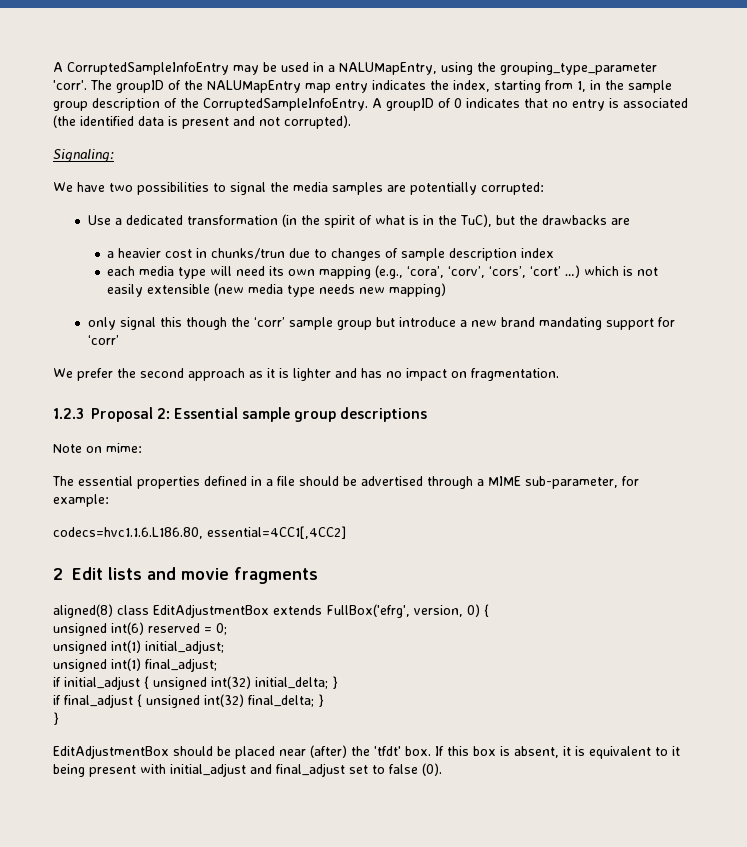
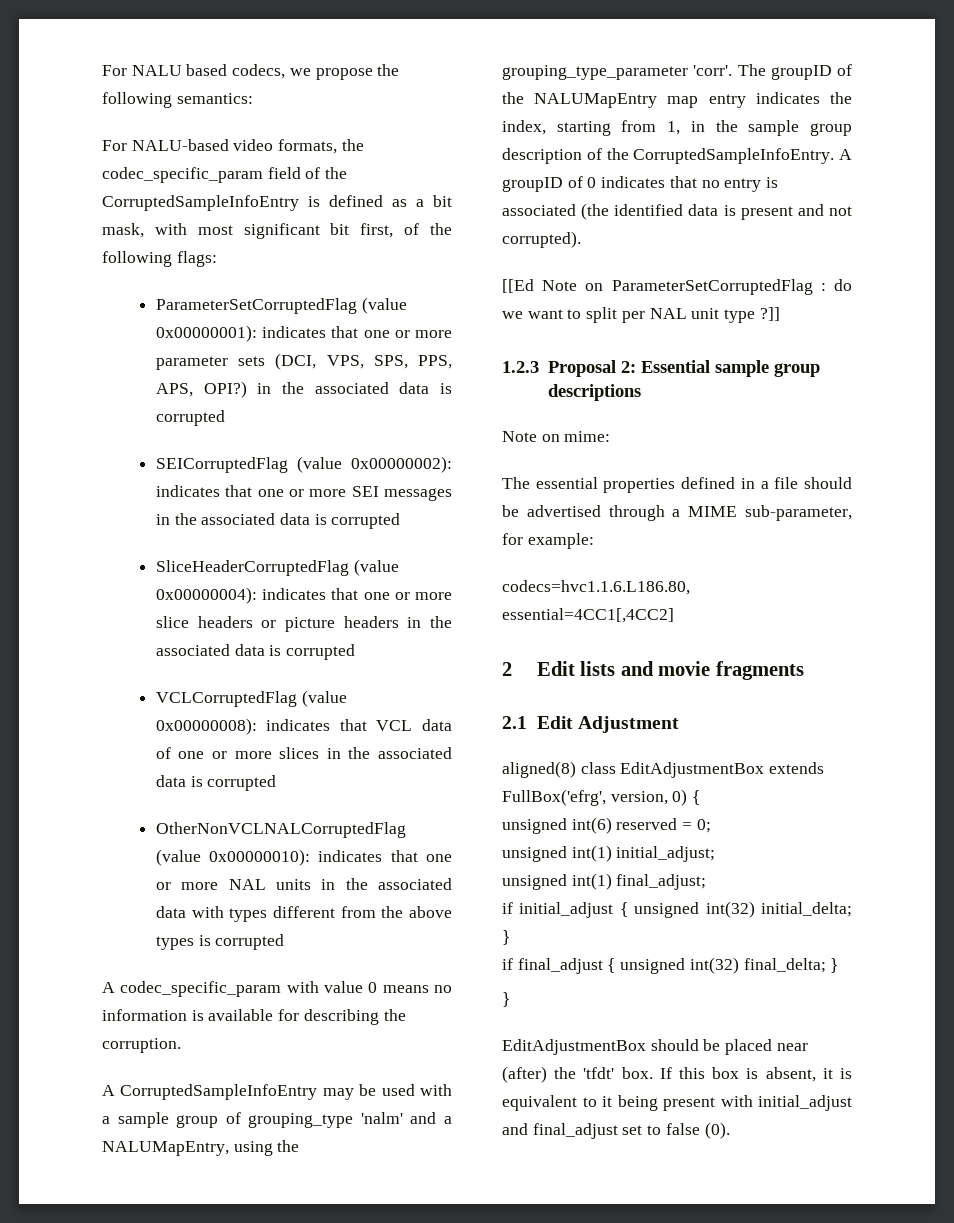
(53, 67) none -> [102,64,400,80] [102,92,253,108] [102,139,364,154] [102,167,348,183] [102,195,452,211] [102,223,452,239] [102,251,217,267] [155,297,407,314] [155,325,452,342] [155,353,452,370] [155,381,453,398] [155,410,225,426] [155,456,452,473] [155,485,452,501] [155,513,401,529] [155,559,399,576] [155,587,452,604] [155,616,453,632] [155,644,356,660] [155,690,347,707] [155,718,452,735] [155,747,453,759] [155,775,277,791] [155,822,406,838] [155,849,452,866] [155,878,452,890] [155,906,453,922] [155,934,285,950] [102,981,452,997] [102,1009,406,1025] [102,1038,181,1053] For NALU based codecs, we propose the following semantics: // For NALU-based video formats, the codec_specific_param field of the CorruptedSampleInfoEntry is defined as a bit mask, with most significant bit first, of the following flags: // ParameterSetCorruptedFlag (value 0x00000001): indicates that one or more parameter sets (DCI, VPS, SPS, PPS, APS, OPI?) in the associated data is corrupted // SEICorruptedFlag (value 0x00000002): indicates that one or more SEI messages in the associated data is corrupted // SliceHeaderCorruptedFlag (value 0x00000004): indicates that one or more slice headers or picture headers in the associated data is corrupted // VCLCorruptedFlag (value 0x00000008): indicates that VCL data of one or more slices in the associated data is corrupted // OtherNonVCLNALCorruptedFlag (value 0x00000010): indicates that one or more NAL units in the associated data with types different from the above types is corrupted // A codec_specific_param with value 0 means no information is available for describing the corruption. //
[313,62,324,72] in -> [419,1084,452,1096] [102,1112,437,1128] with a sample group of grouping_type 'nalm' and
[53,149,114,163] [53,182,544,195] [87,214,630,228] [107,248,555,261] [107,265,659,279] [107,283,447,297] [87,317,675,330] [87,335,119,345] [53,368,559,381] Signaling: // We have two possibilities to signal the media samples are potentially corrupted: // Use a dedicated transformation (in the spirit of what is in the TuC), but the drawbacks are // a heavier cost in chunks/trun due to changes of sample description index // each media type will need its own mapping (e.g., ‘cora’, ‘corv’, ‘cors’, ‘cort’ …) which is not easily extensible (new media type needs new mapping) // only signal this though the ‘corr’ sample group but introduce a new brand mandating support for ‘corr’ // We prefer the second approach as it is lighter and has no impact on fragmentation. -> [502,279,852,295] [502,307,780,323] [[Ed Note on ParameterSetCorruptedFlag : do we want to split per NAL unit type ?]]
(319, 575) none -> [502,716,679,733] // 2.1 Edit Adjustment

